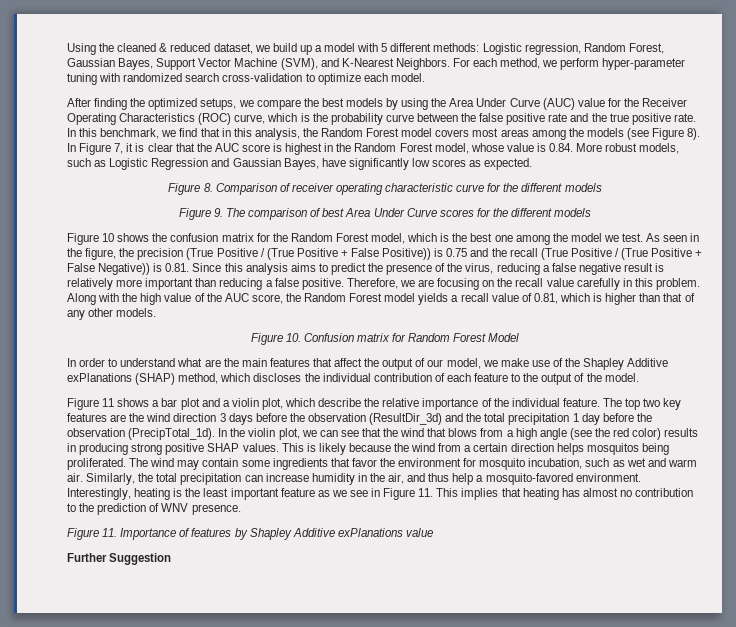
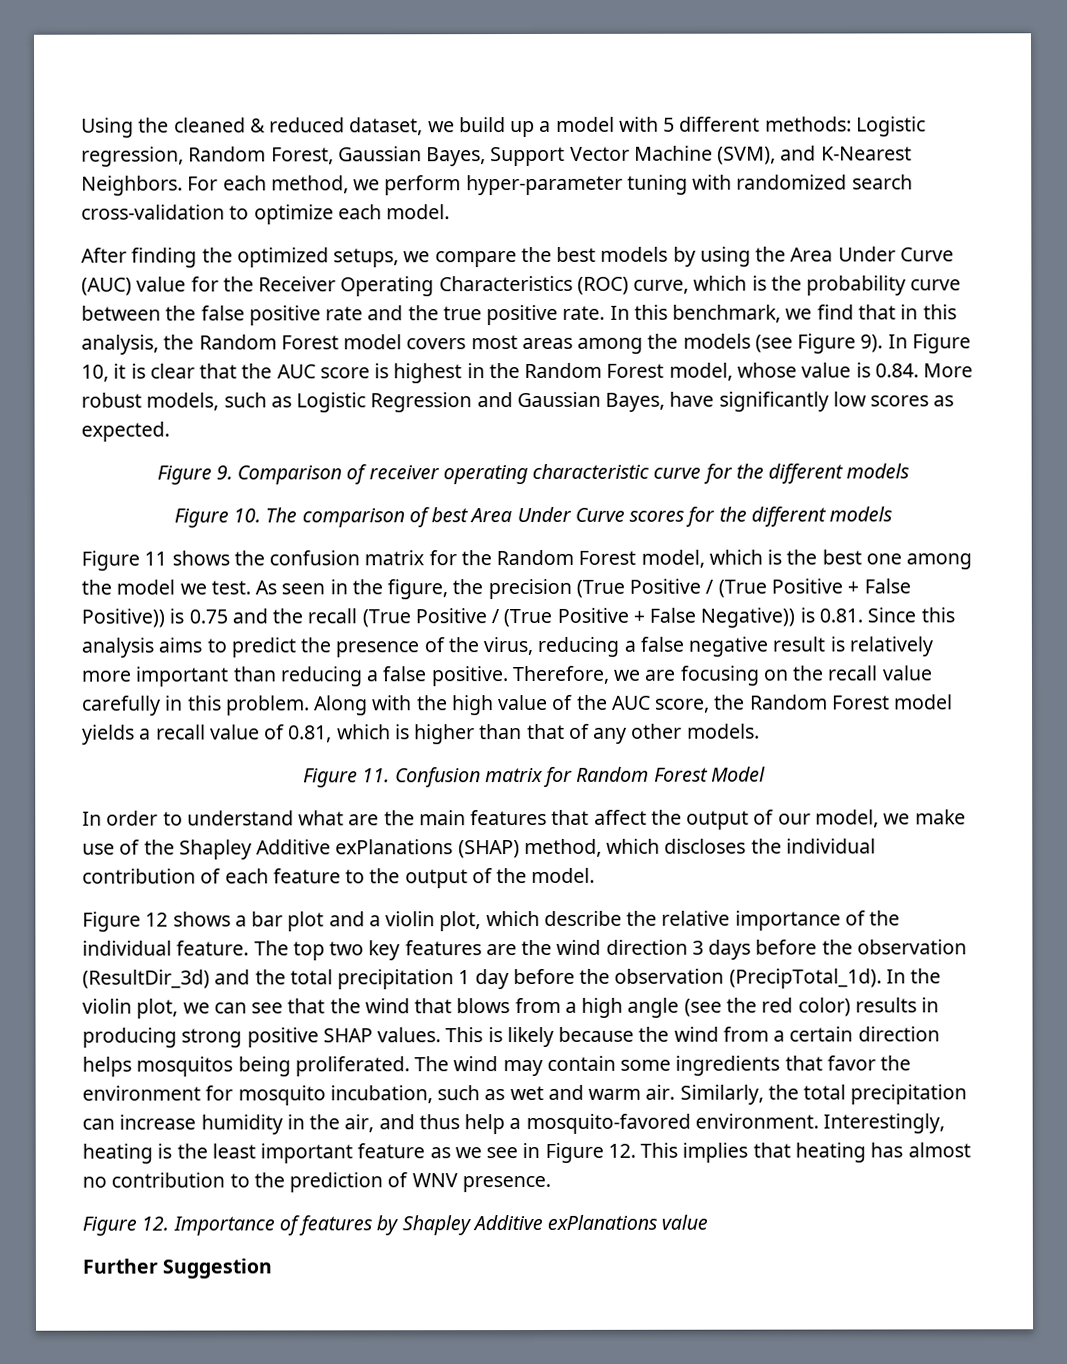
[687,128,701,140] 8). -> [860,334,884,353] 9).
[114,143,124,154] 7, -> [81,364,109,382] 10,
[203,183,213,192] 8. -> [215,465,233,480] 9.
[213,208,223,217] 9. -> [233,508,262,523] 10.
[102,233,115,242] 10 -> [144,551,168,566] 11
[285,333,301,342] 10. -> [362,768,391,783] 11.
[102,398,115,407] 11 -> [145,912,169,927] 12
[418,488,434,497] 11. -> [607,1143,636,1158] 12.
[102,528,118,537] 11. -> [141,1216,170,1231] 12.

